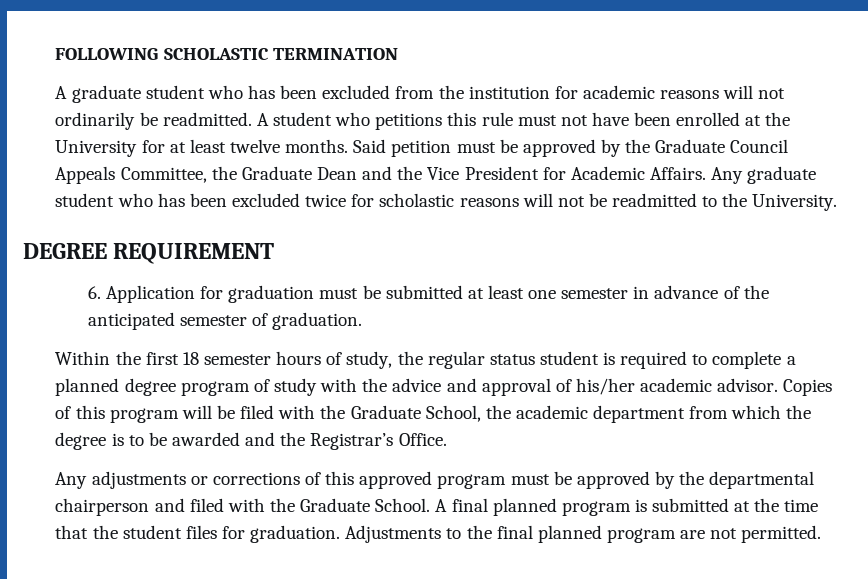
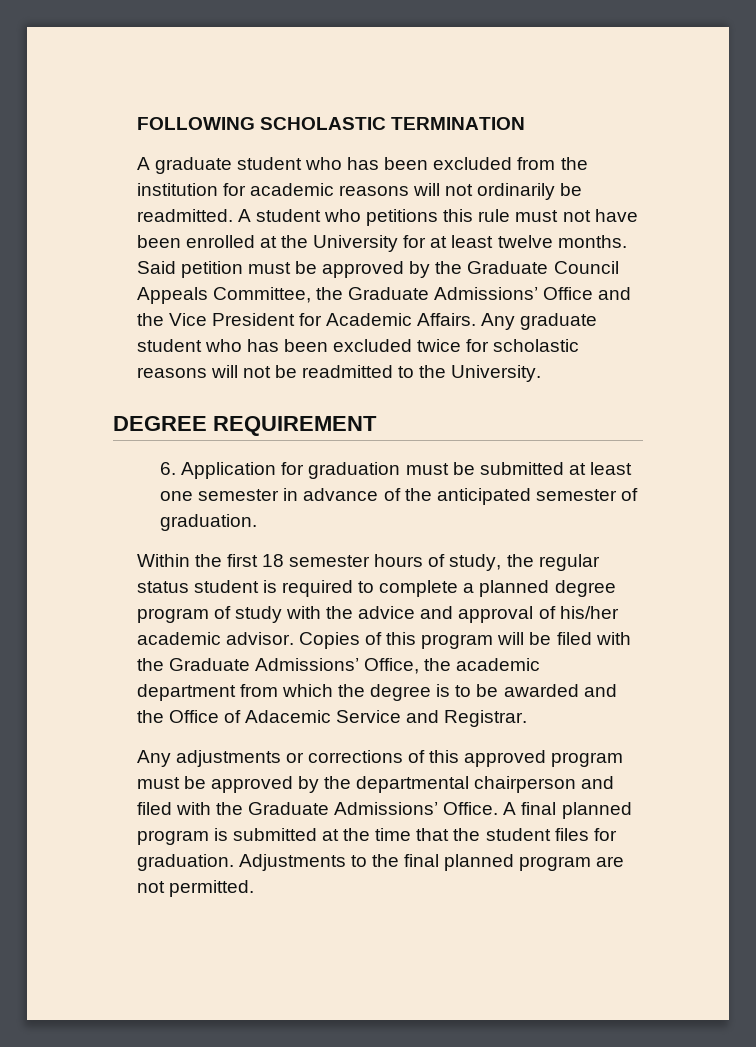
[316,167,357,180] Dean -> [434,287,594,300] Admissions’ Office
[425,405,481,422] School, -> [254,658,419,674] Admissions’ Office,
[310,433,447,450] Registrar’s Office. -> [168,710,528,727] Office of Adacemic Service and Registrar.
[375,498,431,512] School. -> [334,802,499,815] Admissions’ Office.

